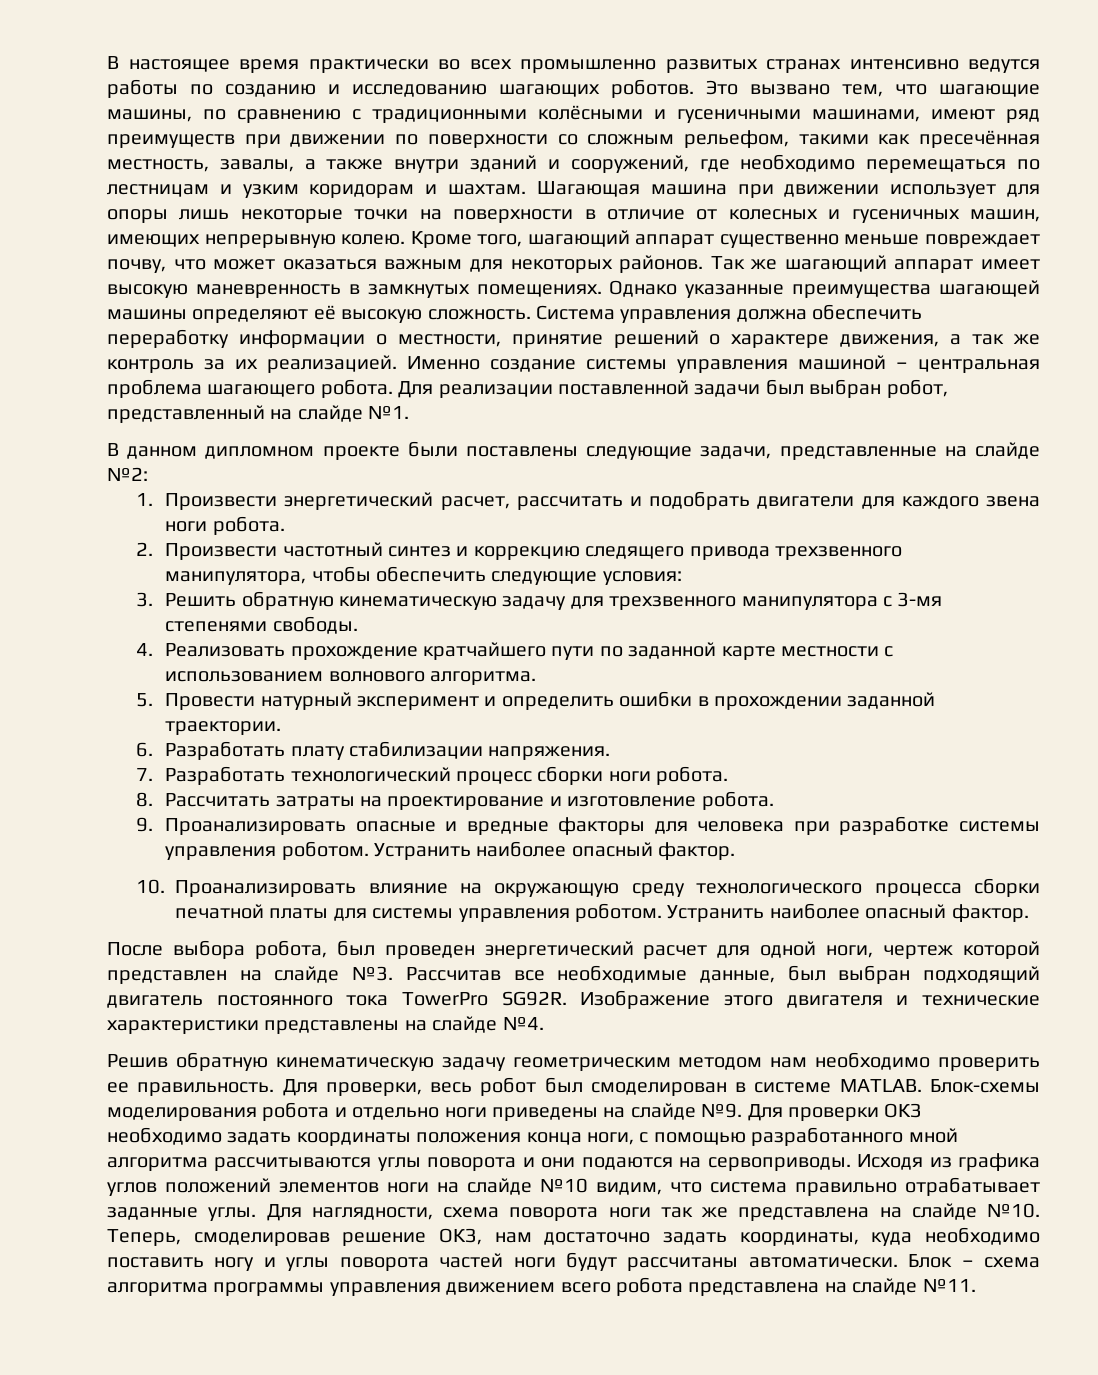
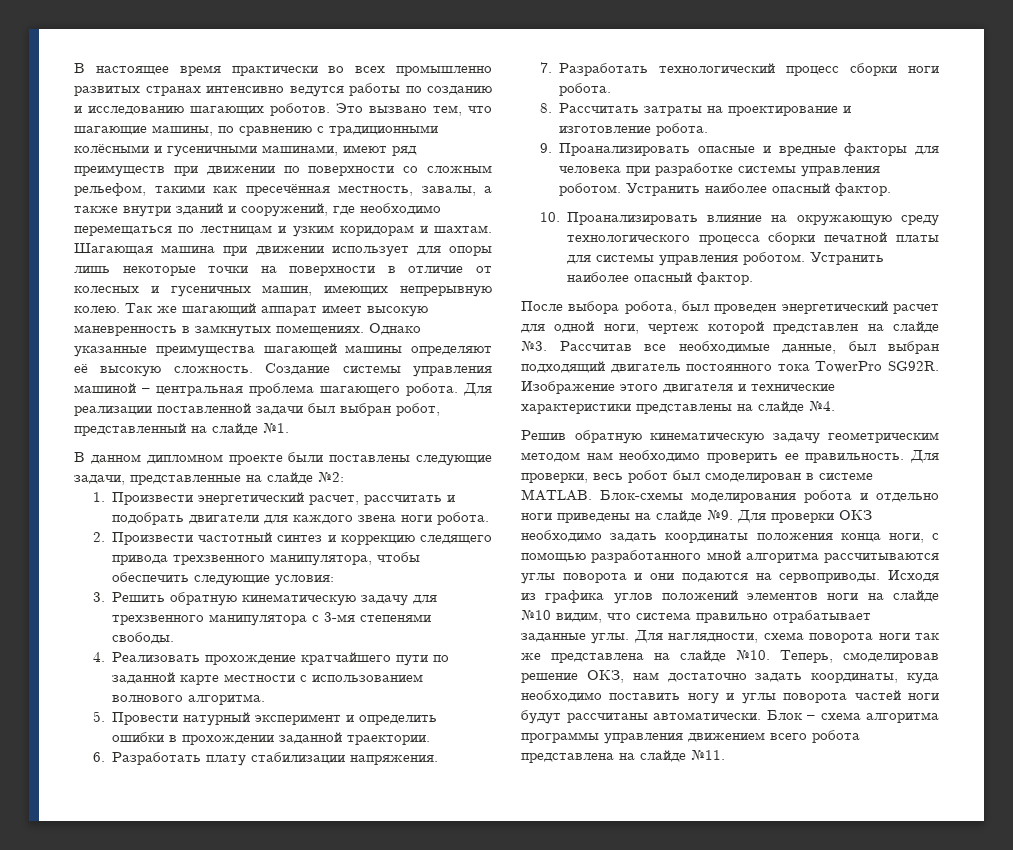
[410,230,1040,248] [107,255,704,273] Кроме того, шагающий аппарат существенно меньше повреждает почву, что может оказаться важным для некоторых районов. -> (120, 309) none
[536,304,923,323] [107,329,1040,348] [107,355,576,373] Система управления должна обеспечить переработку информации о местности, принятие решений о характере движения, а так же контроль за их реализацией. Именно создание -> [265,363,331,375] Создание

